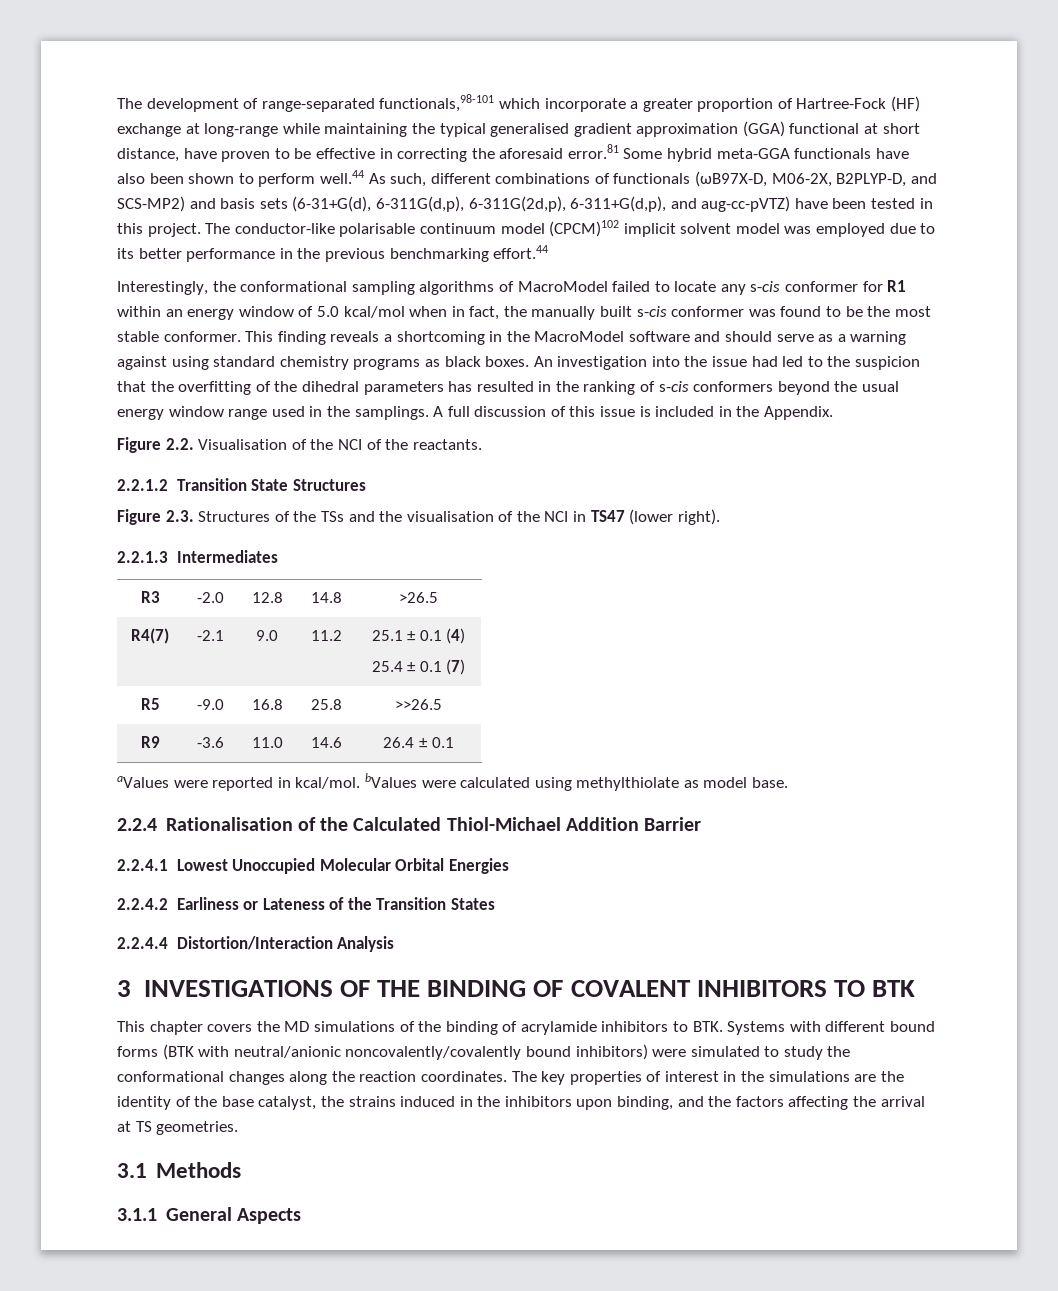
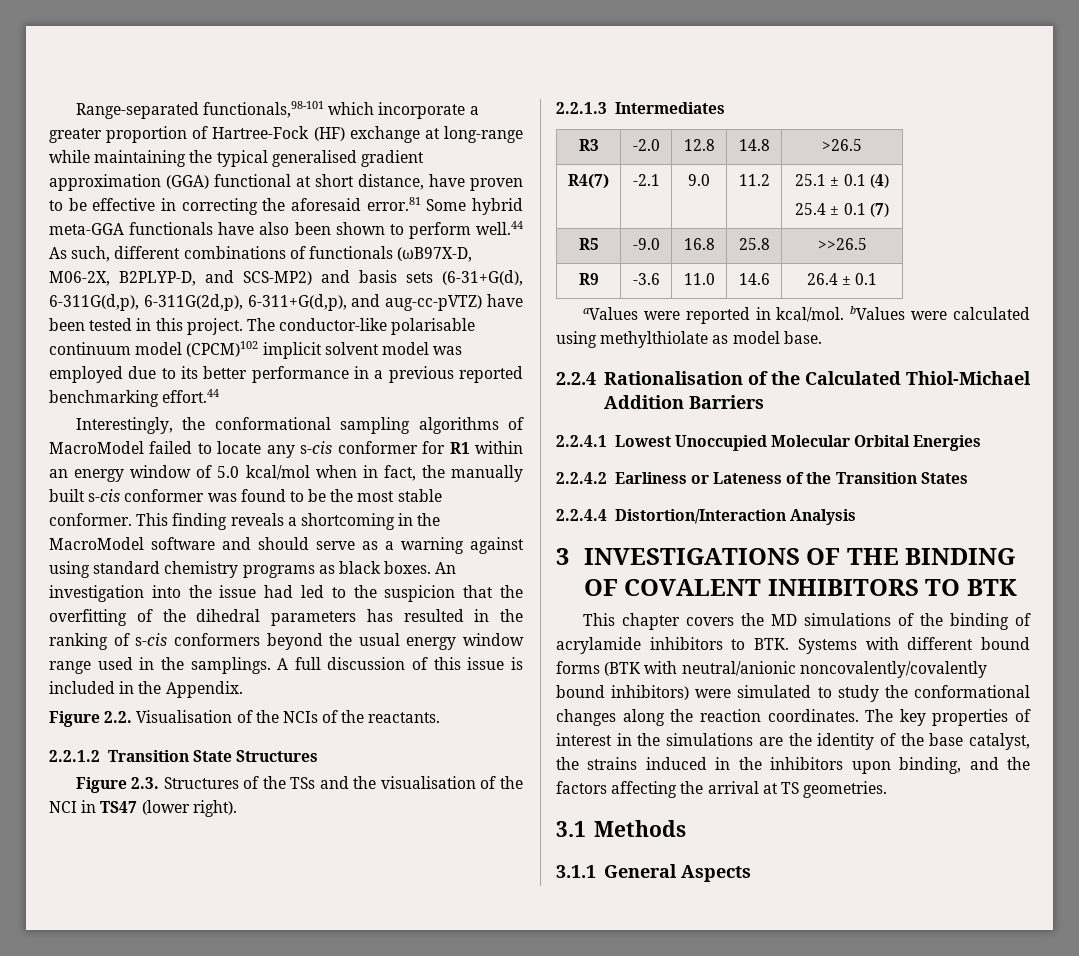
[117,98,375,112] The development of range-separated -> [75,102,199,119] Range-separated
[297,248,385,262] the previous -> [374,366,523,383] a previous reported
[337,439,362,450] NCI -> [282,711,318,723] NCIs
[644,817,702,831] Barrier -> [688,395,764,409] Barriers

